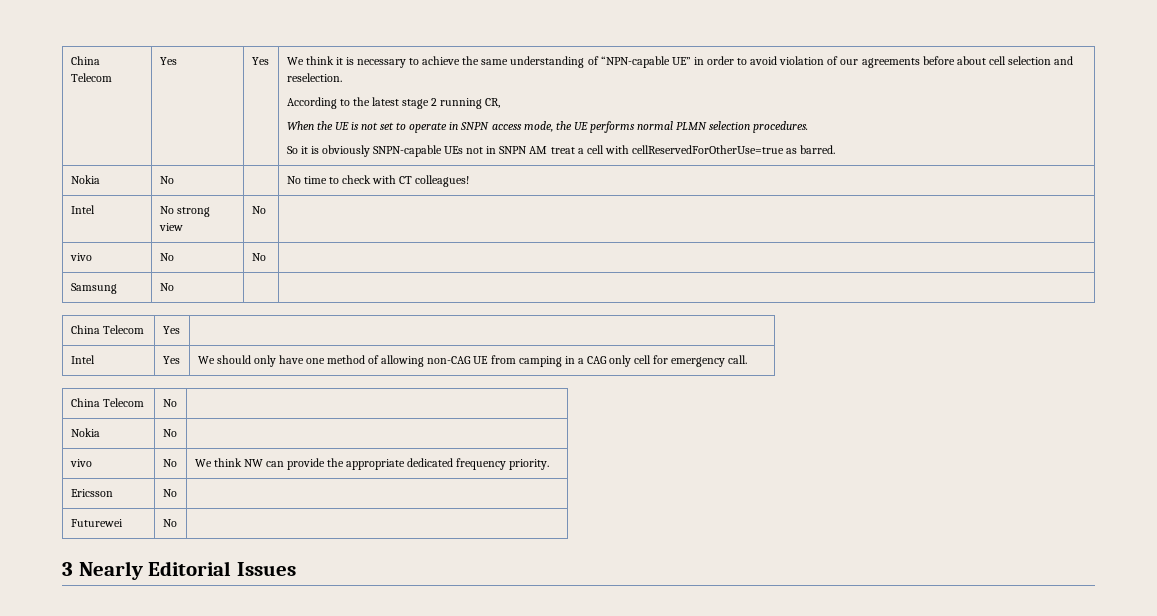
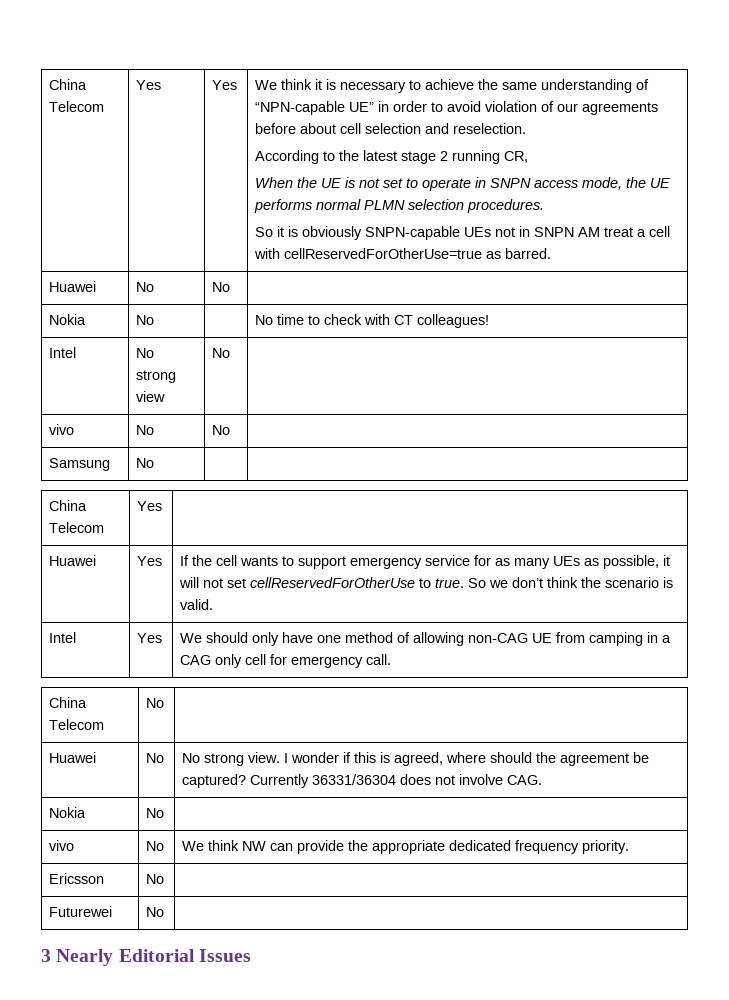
(836, 149) none -> [49,281,97,292] [136,282,155,292] [212,282,231,292] // Huawei | No | No |
(180, 330) none -> [49,555,97,566] [137,556,163,566] [180,555,671,569] [179,577,674,588] [180,599,214,610] // Huawei | Yes | If the cell wants to support emergency service for as many UEs as possible, it will not set cellReservedForOtherUse to true. So we don’t think the scenario is valid.
(177, 403) none -> [49,752,97,763] [146,753,165,763] [182,752,650,766] [182,774,543,788] // Huawei | No | No strong view. I wonder if this is agreed, where should the agreement be captured? Currently 36331/36304 does not involve CAG.

